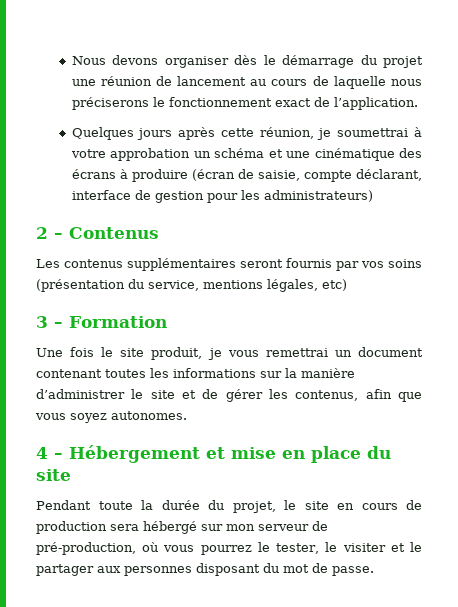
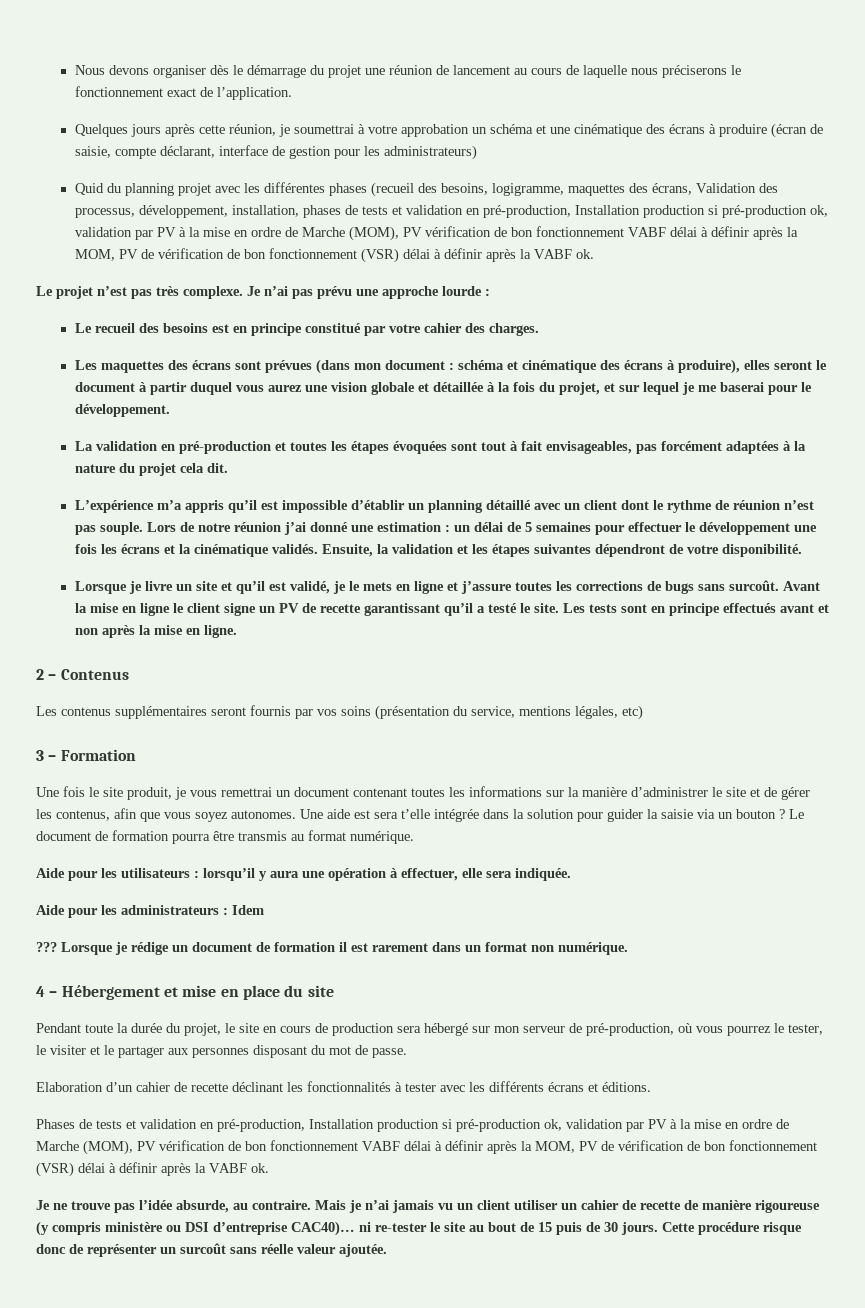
(373, 196) none -> [74,182,778,197] [74,205,828,218] [74,226,798,241] [74,248,594,263] [36,286,490,299] [74,323,539,336] [74,359,827,374] [74,382,812,395] [74,404,170,417] [74,441,806,454] [74,463,228,476] [74,500,814,513] [74,522,817,535] [74,544,802,557] [74,580,820,594] [74,603,829,616] [74,625,237,638] // Quid du planning projet avec les différentes phases (recueil des besoins, logigramme, maquettes des écrans, Validation des processus, développement, installation, phases de tests et validation en pré-production, Installation production si pré-production ok, validation par PV à la mise en ordre de Marche (MOM), PV vérification de bon fonctionnement VABF délai à définir après la MOM, PV de vérification de bon fonctionnement (VSR) délai à définir après la VABF ok. // Le projet n’est pas très complexe. Je n’ai pas prévu une approche lourde : // Le recueil des besoins est en principe constitué par votre cahier des charges. // Les maquettes des écrans sont prévues (dans mon document : schéma et cinématique des écrans à produire), elles seront le document à partir duquel vous aurez une vision globale et détaillée à la fois du projet, et sur lequel je me baserai pour le développement. // La validation en pré-production et toutes les étapes évoquées sont tout à fait envisageables, pas forcément adaptées à la nature du projet cela dit. // L’expérience m’a appris qu’il est impossible d’établir un planning détaillé avec un client dont le rythme de réunion n’est pas souple. Lors de notre réunion j’ai donné une estimation : un délai de 5 semaines pour effectuer le développement une fois les écrans et la cinématique validés. Ensuite, la validation et les étapes suivantes dépendront de votre disponibilité. // Lorsque je livre un site et qu’il est validé, je le mets en ligne et j’assure toutes les corrections de bugs sans surcoût. Avant la mise en ligne le client signe un PV de recette garantissant qu’il a testé le site. Les tests sont en principe effectués avant et non après la mise en ligne.
(187, 415) none -> [300,809,804,822] [36,830,414,844] [36,868,571,881] [36,905,264,918] [36,942,628,955] Une aide est sera t’elle intégrée dans la solution pour guider la saisie via un bouton ? Le document de formation pourra être transmis au format numérique. // Aide pour les utilisateurs : lorsqu’il y aura une opération à effectuer, elle sera indiquée. // Aide pour les administrateurs : Idem // ??? Lorsque je rédige un document de formation il est rarement dans un format non numérique.
(374, 571) none -> [36,1081,651,1092] [36,1119,789,1132] [36,1140,817,1155] [36,1162,269,1177] [36,1200,820,1213] [36,1221,802,1236] [36,1243,387,1257] // Elaboration d’un cahier de recette déclinant les fonctionnalités à tester avec les différents écrans et éditions. // Phases de tests et validation en pré-production, Installation production si pré-production ok, validation par PV à la mise en ordre de Marche (MOM), PV vérification de bon fonctionnement VABF délai à définir après la MOM, PV de vérification de bon fonctionnement (VSR) délai à définir après la VABF ok. // Je ne trouve pas l’idée absurde, au contraire. Mais je n’ai jamais vu un client utiliser un cahier de recette de manière rigoureuse (y compris ministère ou DSI d’entreprise CAC40)… ni re-tester le site au bout de 15 puis de 30 jours. Cette procédure risque donc de représenter un surcoût sans réelle valeur ajoutée.

